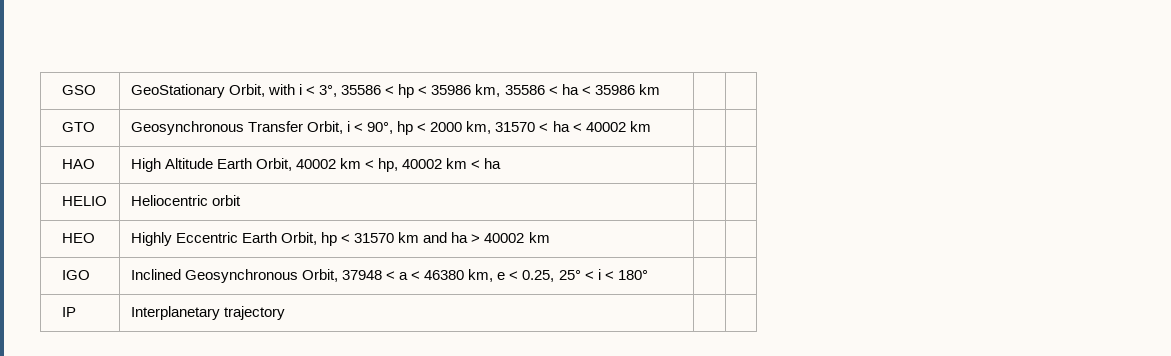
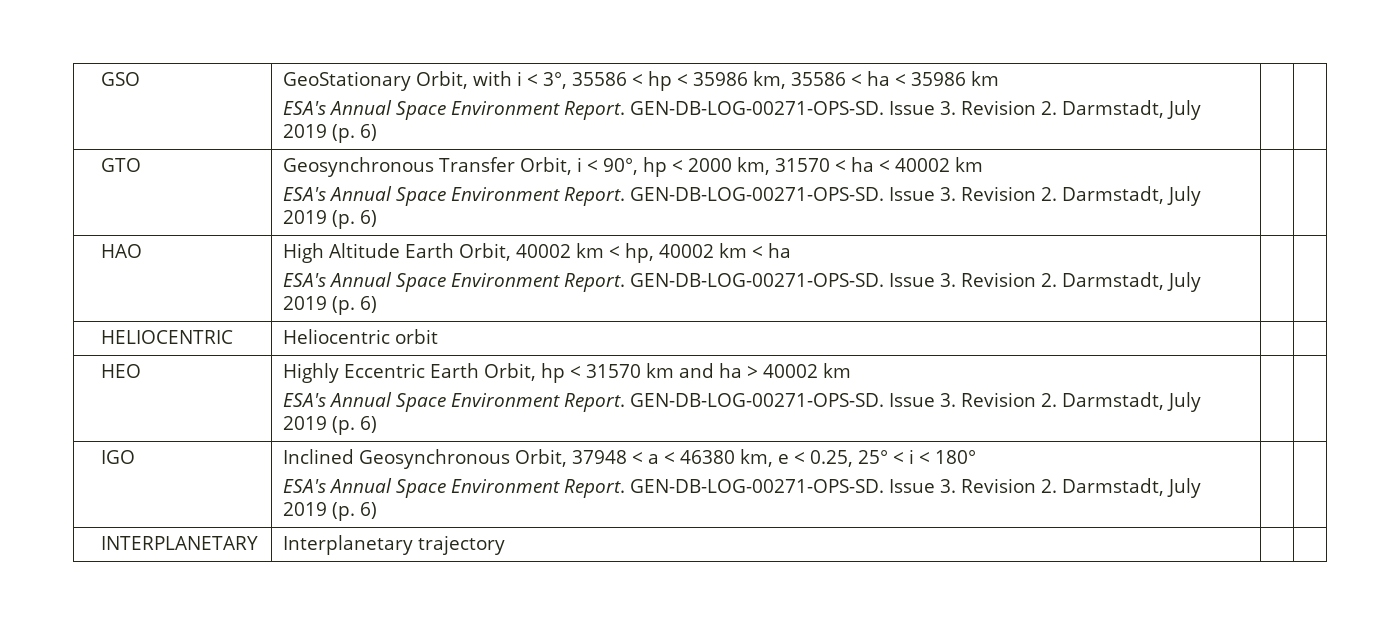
(660, 89) none -> [282,100,1201,120] [282,124,377,143] // ESA's Annual Space Environment Report. GEN-DB-LOG-00271-OPS-SD. Issue 3. Revision 2. Darmstadt, July 2019 (p. 6)
(651, 126) none -> [282,186,1201,206] [282,210,377,229] // ESA's Annual Space Environment Report. GEN-DB-LOG-00271-OPS-SD. Issue 3. Revision 2. Darmstadt, July 2019 (p. 6)
[61,196,107,206] | | // HELIO -> [282,272,1201,292] [282,296,377,315] [101,330,234,344] // ESA's Annual Space Environment Report. GEN-DB-LOG-00271-OPS-SD. Issue 3. Revision 2. Darmstadt, July 2019 (p. 6) | | // HELIOCENTRIC
(550, 237) none -> [282,392,1201,412] [282,416,377,435] // ESA's Annual Space Environment Report. GEN-DB-LOG-00271-OPS-SD. Issue 3. Revision 2. Darmstadt, July 2019 (p. 6)
[61,307,76,317] | | // IP -> [282,478,1201,498] [282,502,377,521] [101,536,259,550] // ESA's Annual Space Environment Report. GEN-DB-LOG-00271-OPS-SD. Issue 3. Revision 2. Darmstadt, July 2019 (p. 6) | | // INTERPLANETARY

